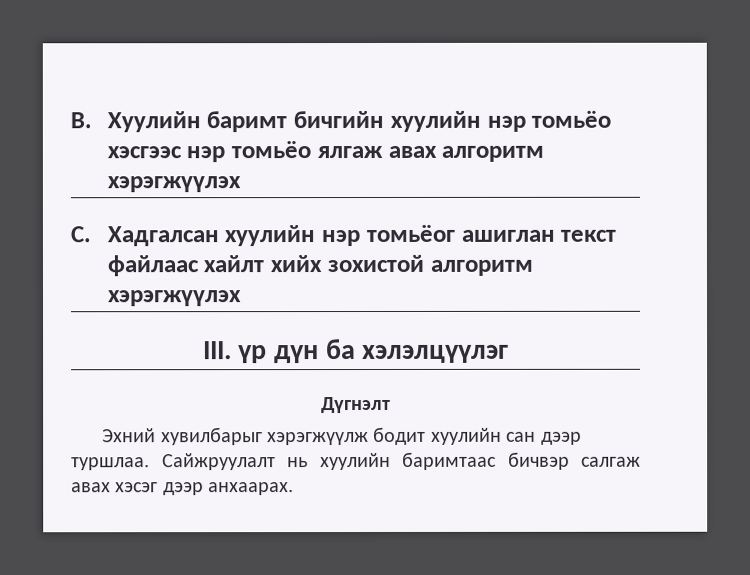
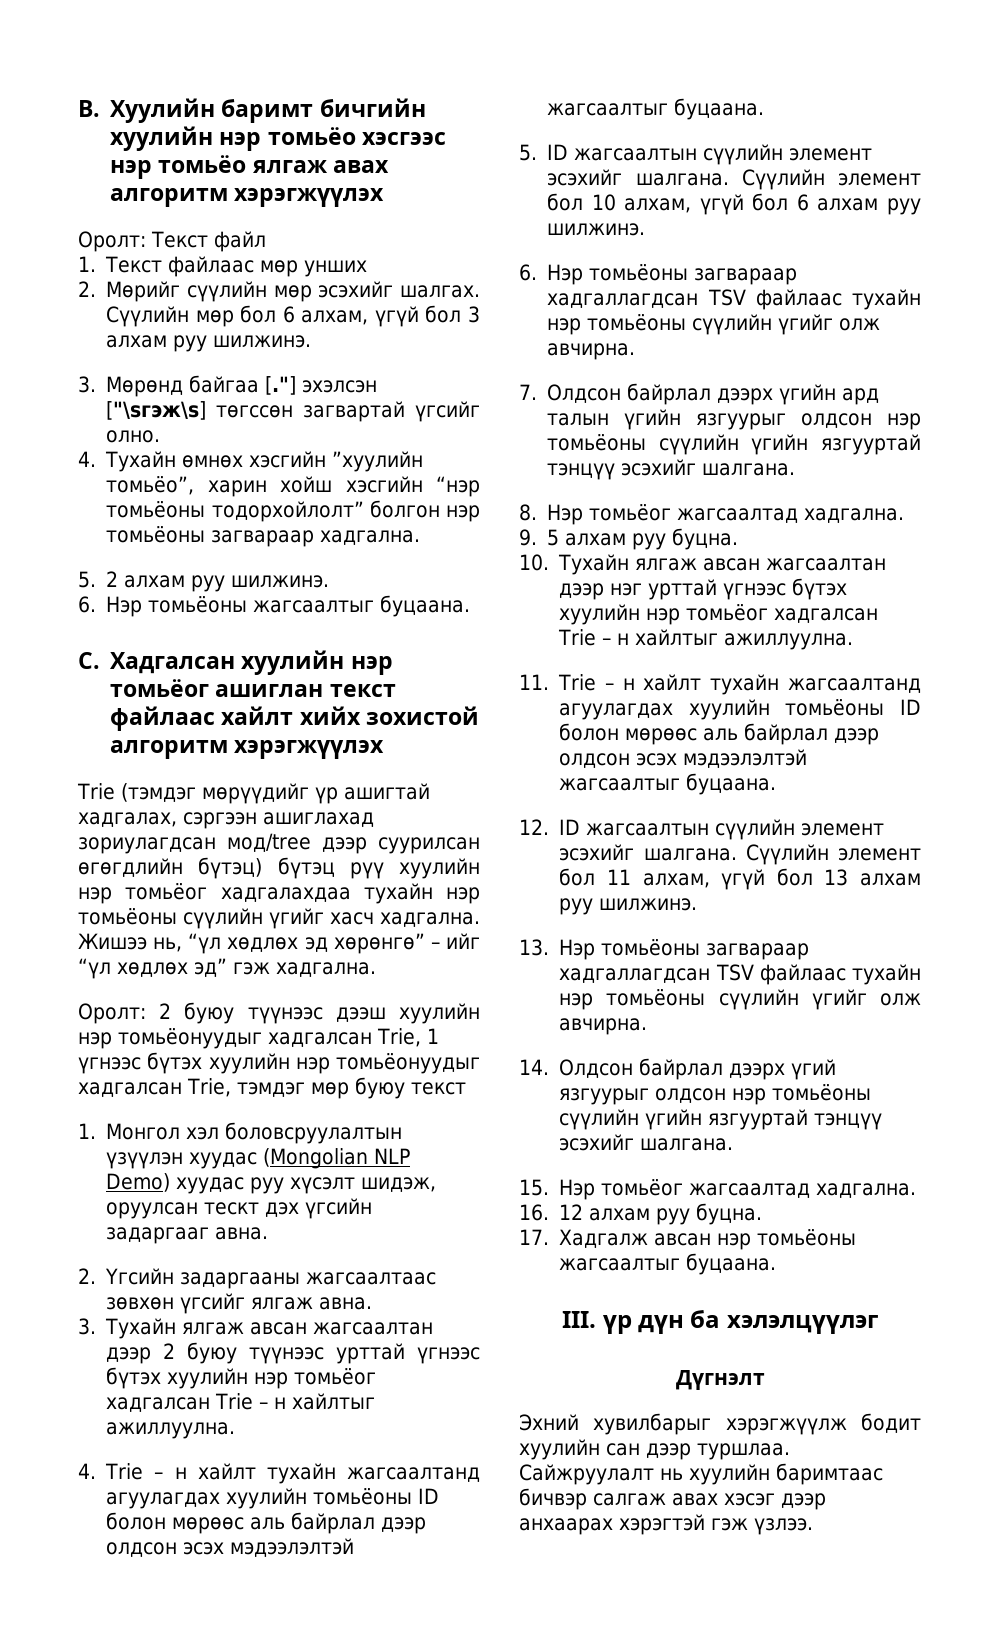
(241, 184) none -> [78,231,266,252] [78,256,368,277] [78,281,480,302] [106,305,480,327] [106,335,312,352] [78,375,378,397] [106,401,480,422] [106,430,161,443] [78,451,424,472] [106,476,480,497] [106,500,480,522] [106,526,421,547] [78,571,330,592] [78,595,471,617] // Оролт: Текст файл // 1. Текст файлаас мөр унших // 2. Мөрийг сүүлийн мөр эсэхийг шалгах. Сүүлийн мөр бол 6 алхам, үгүй бол 3 алхам руу шилжинэ. // 3. Мөрөнд байгаа [."] эхэлсэн ["\sгэж\s] төгссөн загвартай үгсийг олно. // 4. Тухайн өмнөх хэсгийн ”хуулийн томьёо”, харин хойш хэсгийн “нэр томьёоны тодорхойлолт” болгон нэр томьёоны загвараар хадгална. // 5. 2 алхам руу шилжинэ. // 6. Нэр томьёоны жагсаалтыг буцаана.
(242, 298) none -> [77,783,430,804] [78,812,374,829] [78,833,480,854] [78,857,480,879] [78,883,480,904] [78,908,480,929] [78,933,480,954] [78,958,376,979] [78,1002,480,1024] [78,1028,439,1049] [78,1052,480,1074] [78,1077,466,1099] [78,1122,403,1144] [106,1148,411,1169] [106,1173,437,1194] [106,1198,373,1219] [106,1227,269,1244] [78,1268,437,1289] [106,1293,373,1314] [78,1318,434,1339] [106,1342,480,1364] [106,1367,377,1389] [106,1393,376,1412] [106,1422,236,1439] [78,1463,480,1484] [106,1488,440,1509] [106,1512,427,1534] [106,1538,355,1557] [547,98,765,120] [519,144,873,165] [547,169,921,190] [547,193,921,215] [547,223,646,236] [519,264,798,285] [547,289,921,310] [547,314,881,335] [547,343,636,360] [519,383,880,405] [547,409,921,430] [547,434,921,455] [547,459,796,480] [519,504,905,525] [519,528,739,550] [519,554,887,575] [559,578,848,600] [559,604,879,625] [558,629,854,650] [519,674,921,695] [559,699,921,720] [559,723,880,745] [559,749,808,768] [559,773,777,795] [519,819,885,840] [559,844,921,865] [559,868,921,890] [559,898,698,915] [519,939,810,960] [559,964,921,985] [559,989,921,1010] [559,1018,648,1035] [519,1058,837,1080] [559,1084,872,1105] [559,1109,883,1130] [559,1134,734,1151] [519,1179,917,1200] [519,1203,763,1225] [519,1229,857,1250] [559,1253,777,1275] // Trie (тэмдэг мөрүүдийг үр ашигтай хадгалах, сэргээн ашиглахад зориулагдсан мод/tree дээр суурилсан өгөгдлийн бүтэц) бүтэц рүү хуулийн нэр томьёог хадгалахдаа тухайн нэр томьёоны сүүлийн үгийг хасч хадгална. Жишээ нь, “үл хөдлөх эд хөрөнгө” – ийг “үл хөдлөх эд” гэж хадгална. // Оролт: 2 буюу түүнээс дээш хуулийн нэр томьёонуудыг хадгалсан Trie, 1 үгнээс бүтэх хуулийн нэр томьёонуудыг хадгалсан Trie, тэмдэг мөр буюу текст // 1. Монгол хэл боловсруулалтын үзүүлэн хуудас (Mongolian NLP Demo) хуудас руу хүсэлт шидэж, оруулсан тескт дэх үгсийн задаргааг авна. // 2. Үгсийн задаргааны жагсаалтаас зөвхөн үгсийг ялгаж авна. // 3. Тухайн ялгаж авсан жагсаалтан дээр 2 буюу түүнээс урттай үгнээс бүтэх хуулийн нэр томьёог хадгалсан Trie – н хайлтыг ажиллуулна. // 4. Trie – н хайлт тухайн жагсаалтанд агуулагдах хуулийн томьёоны ID болон мөрөөс аль байрлал дээр олдсон эсэх мэдээлэлтэй жагсаалтыг буцаана. // 5. ID жагсаалтын сүүлийн элемент эсэхийг шалгана. Сүүлийн элемент бол 10 алхам, үгүй бол 6 алхам руу шилжинэ. // 6. Нэр томьёоны загвараар хадгаллагдсан TSV файлаас тухайн нэр томьёоны сүүлийн үгийг олж авчирна. // 7. Олдсон байрлал дээрх үгийн ард талын үгийн язгуурыг олдсон нэр томьёоны сүүлийн үгийн язгууртай тэнцүү эсэхийг шалгана. // 8. Нэр томьёог жагсаалтад хадгална. // 9. 5 алхам руу буцна. // 10. Тухайн ялгаж авсан жагсаалтан дээр нэг урттай үгнээс бүтэх хуулийн нэр томьёог хадгалсан Trie – н хайлтыг ажиллуулна. // 11. Trie – н хайлт тухайн жагсаалтанд агуулагдах хуулийн томьёоны ID болон мөрөөс аль байрлал дээр олдсон эсэх мэдээлэлтэй жагсаалтыг буцаана. // 12. ID жагсаалтын сүүлийн элемент эсэхийг шалгана. Сүүлийн элемент бол 11 алхам, үгүй бол 13 алхам руу шилжинэ. // 13. Нэр томьёоны загвараар хадгаллагдсан TSV файлаас тухайн нэр томьёоны сүүлийн үгийг олж авчирна. // 14. Олдсон байрлал дээрх үгий язгуурыг олдсон нэр томьёоны сүүлийн үгийн язгууртай тэнцүү эсэхийг шалгана. // 15. Нэр томьёог жагсаалтад хадгална. // 16. 12 алхам руу буцна. // 17. Хадгалж авсан нэр томьёоны жагсаалтыг буцаана.
[208,482,295,496] анхаарах. -> [519,1514,813,1535] анхаарах хэрэгтэй гэж үзлээ.

